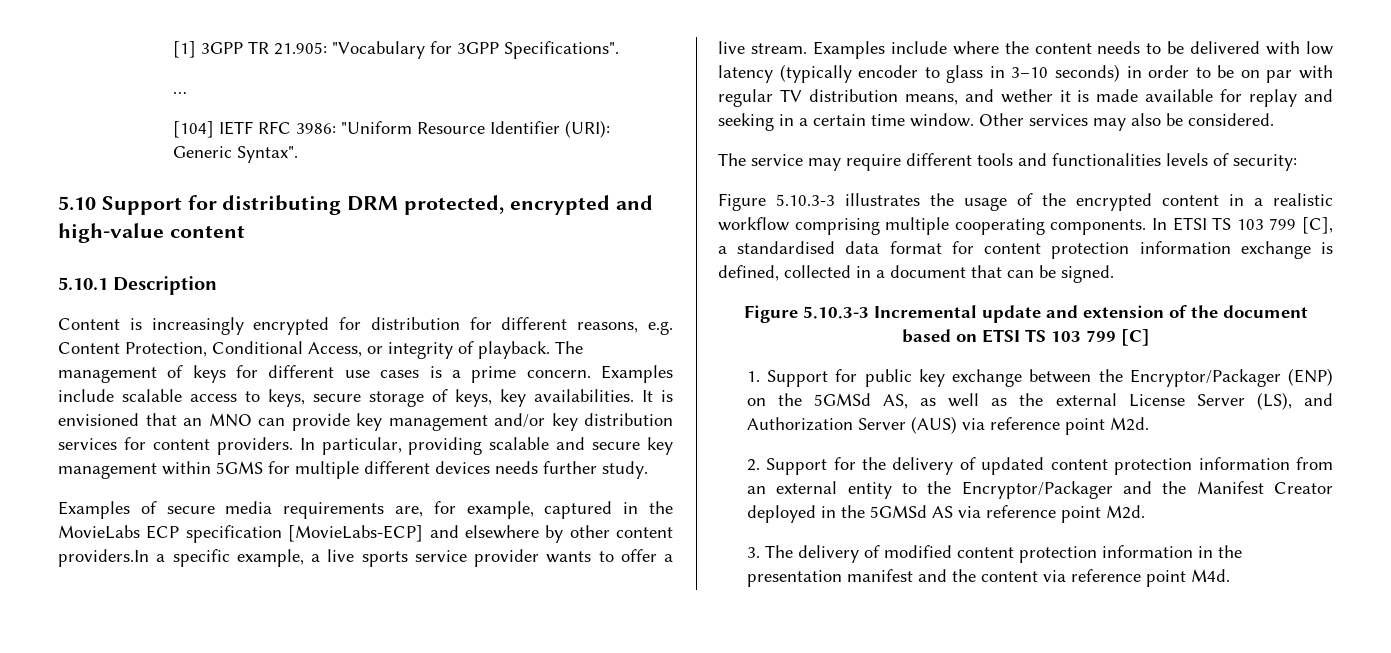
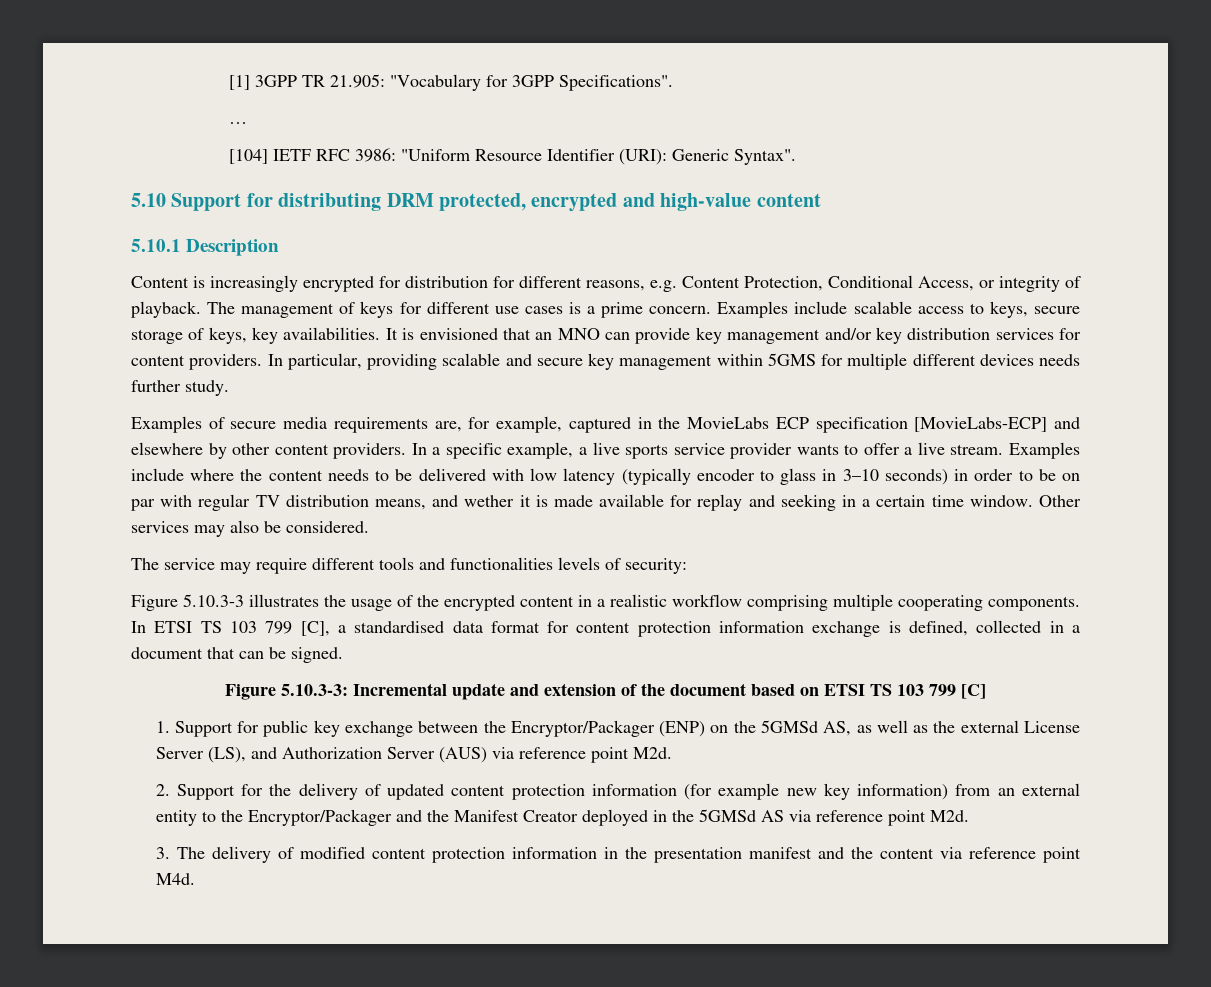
[58,549,149,567] providers.In -> [333,443,427,459] providers. In
[802,306,869,319] 5.10.3-3 -> [281,684,348,696] 5.10.3-3:
(1290, 463) none -> [684,783,949,800] (for example new key information)

